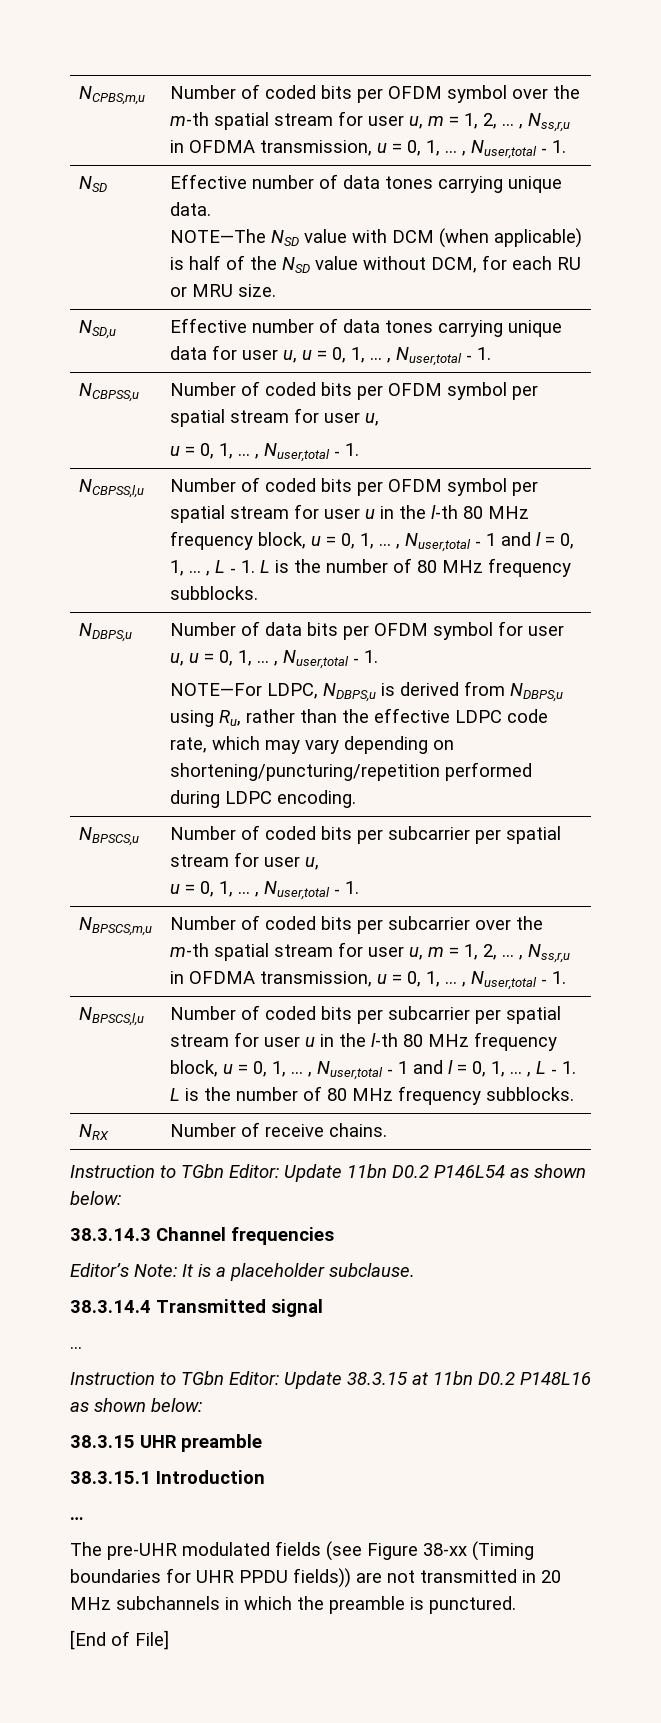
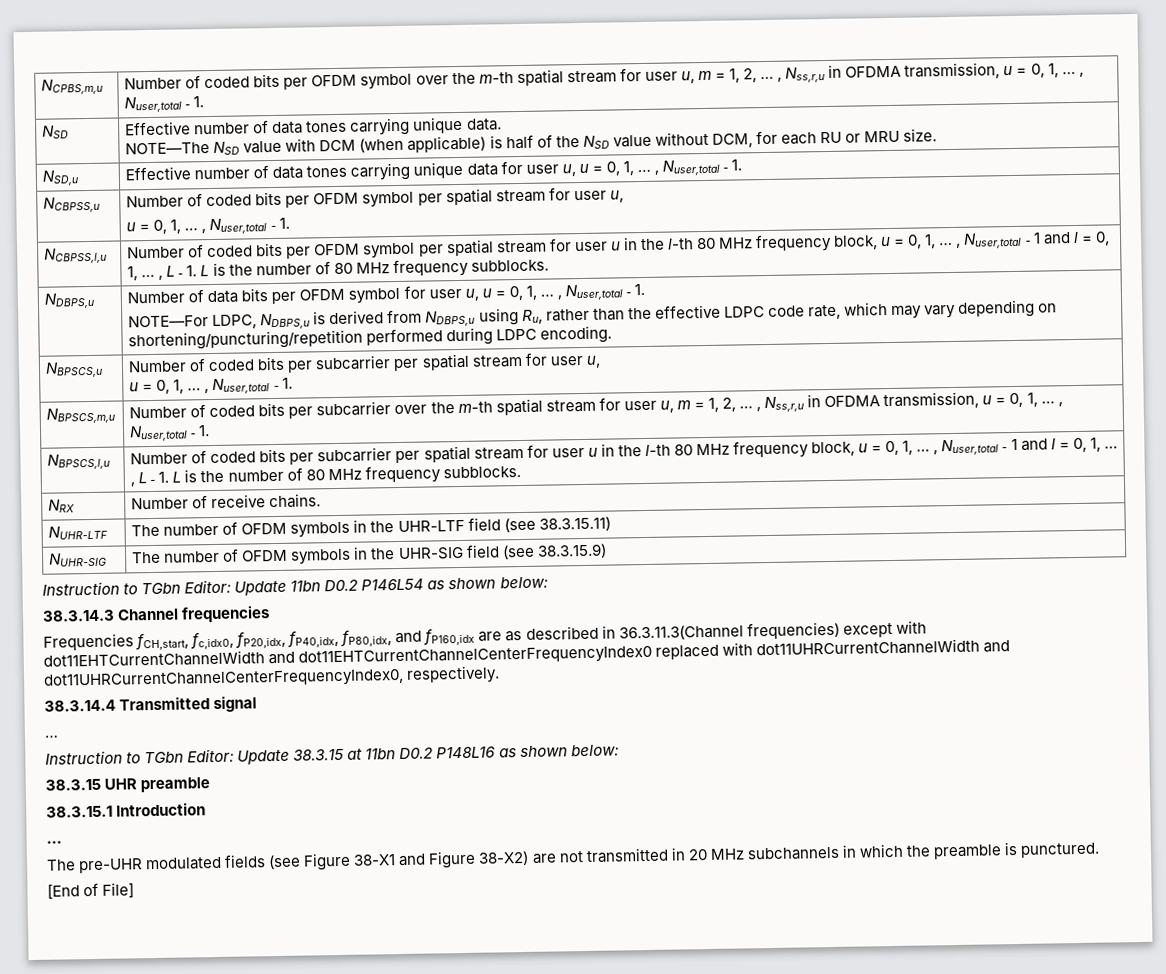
(387, 1130) none -> [48,525,109,540] [131,516,611,538] [49,552,108,567] [132,543,607,565] // NUHR-LTF | The number of OFDM symbols in the UHR-LTF field (see 38.3.15.11) // NUHR-SIG | The number of OFDM symbols in the UHR-SIG field (see 38.3.15.9)
[70,1263,415,1281] Editor’s Note: It is a placeholder subclause. -> [43,620,927,651] [43,638,1011,668] [43,665,501,690] Frequencies fCH,start, fc,idx0, fP20,idx, fP40,idx, fP80,idx, and fP160,idx are as described in 36.3.11.3(Channel frequencies) except with dot11EHTCurrentChannelWidth and dot11EHTCurrentChannelCenterFrequencyIndex0 replaced with dot11UHRCurrentChannelWidth and dot11UHRCurrentChannelCenterFrequencyIndex0, respectively.
[423,1541,534,1561] [70,1568,351,1588] 38-xx (Timing boundaries for UHR PPDU fields)) -> [353,850,530,869] 38-X1 and Figure 38-X2)

